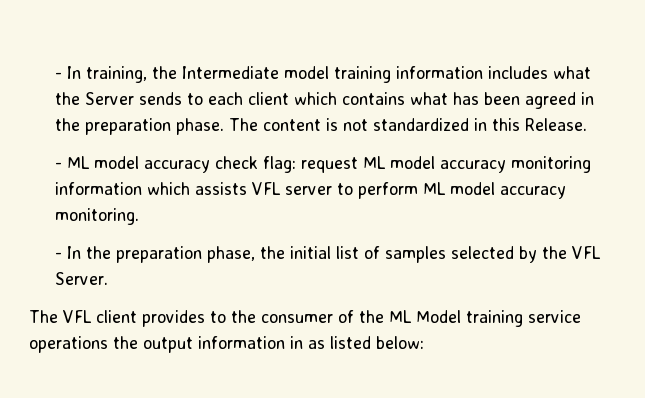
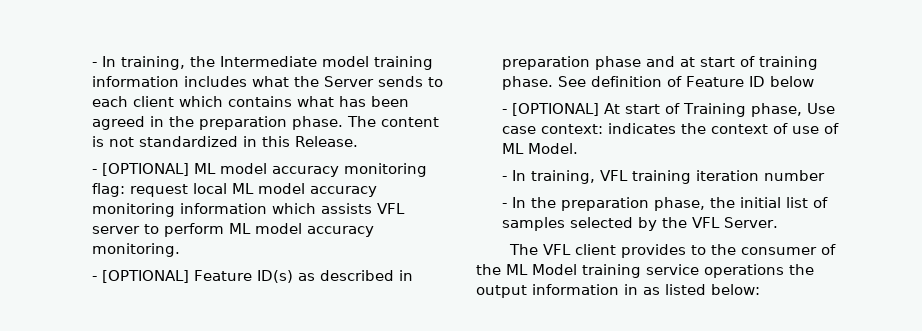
[67,156,259,173] ML model accuracy check -> [102,163,428,177] [OPTIONAL] ML model accuracy monitoring
(359, 165) none -> [193,183,228,194] local
(140, 216) none -> [92,270,414,283] [502,56,819,70] [502,76,815,90] [502,103,835,117] [502,123,840,134] [502,143,579,154] [502,170,826,184] // - [OPTIONAL] Feature ID(s) as described in preparation phase and at start of training phase. See definition of Feature ID below // - [OPTIONAL] At start of Training phase, Use case context: indicates the context of use of ML Model. // - In training, VFL training iteration number

